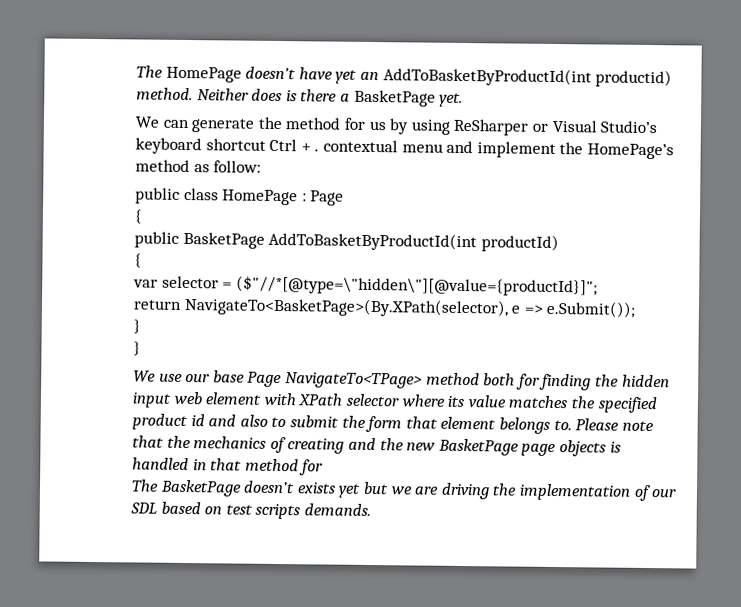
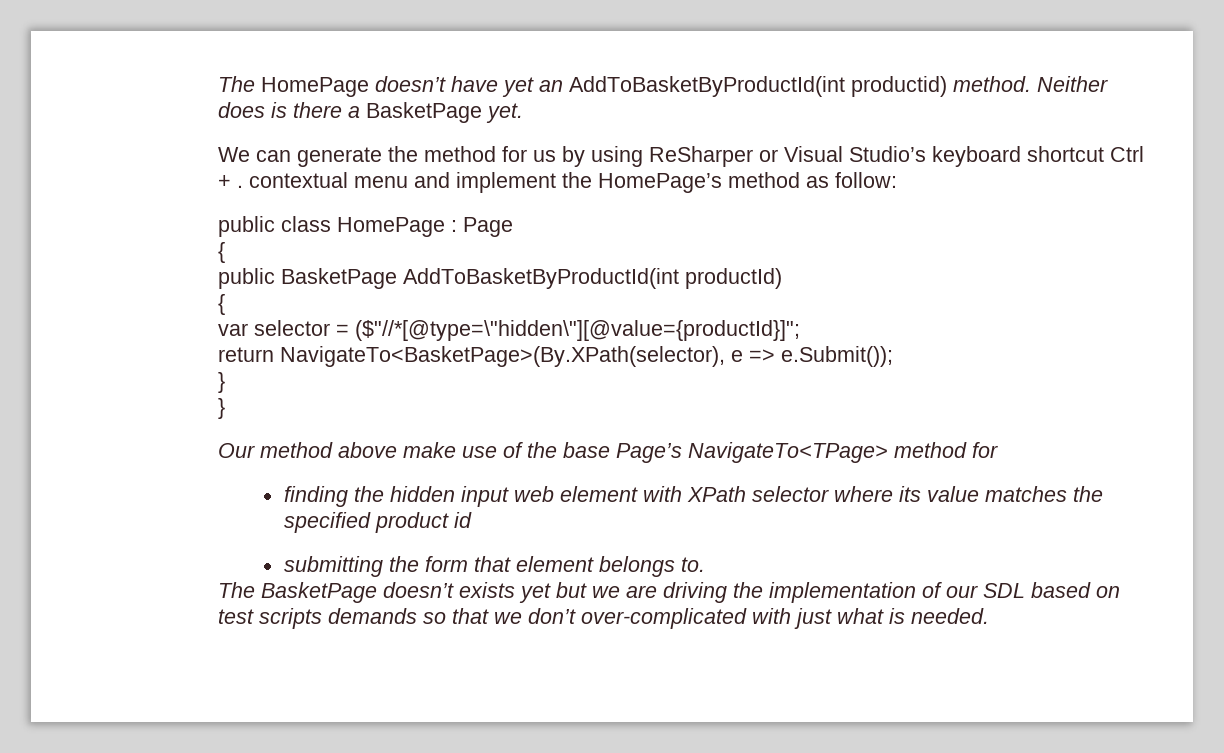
[133,370,283,388] We use our base Page -> [218,442,683,463] Our method above make use of the base Page’s
[483,373,540,390] both for -> [972,442,999,458] for //
[208,414,340,428] and also to submit -> [283,556,383,577] // submitting
[575,418,654,432] [132,435,621,457] [132,457,324,476] Please note that the mechanics of creating and the new BasketPage page objects is handled in that method for -> (705, 564) none
[304,503,372,517] demands. -> [328,608,990,629] demands so that we don’t over-complicated with just what is needed.

